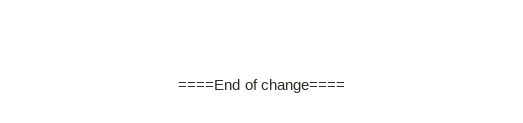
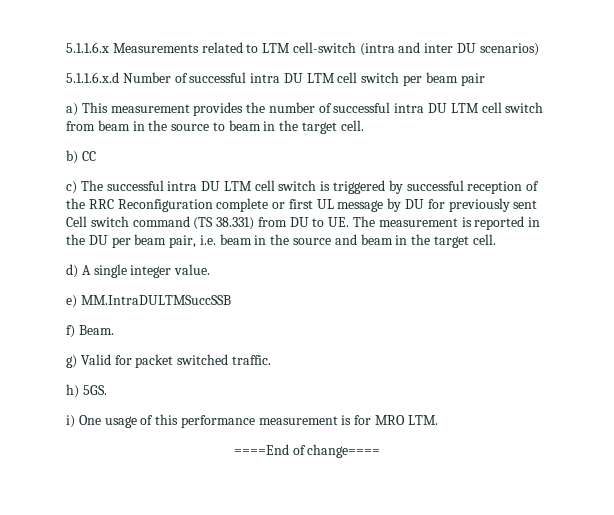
(178, 84) none -> [66,42,539,56] [66,72,485,86] [66,102,544,116] [66,120,364,134] [66,150,96,164] [66,180,540,194] [66,198,538,212] [66,216,541,230] [66,234,496,248] [66,264,211,278] [66,295,231,308] [66,325,114,338] [66,354,271,368] [66,384,107,398] [66,414,438,428] 5.1.1.6.x Measurements related to LTM cell-switch (intra and inter DU scenarios) // 5.1.1.6.x.d Number of successful intra DU LTM cell switch per beam pair // a) This measurement provides the number of successful intra DU LTM cell switch from beam in the source to beam in the target cell. // b) CC // c) The successful intra DU LTM cell switch is triggered by successful reception of the RRC Reconfiguration complete or first UL message by DU for previously sent Cell switch command (TS 38.331) from DU to UE. The measurement is reported in the DU per beam pair, i.e. beam in the source and beam in the target cell. // d) A single integer value. // e) MM.IntraDULTMSuccSSB // f) Beam. // g) Valid for packet switched traffic. // h) 5GS. // i) One usage of this performance measurement is for MRO LTM. //

